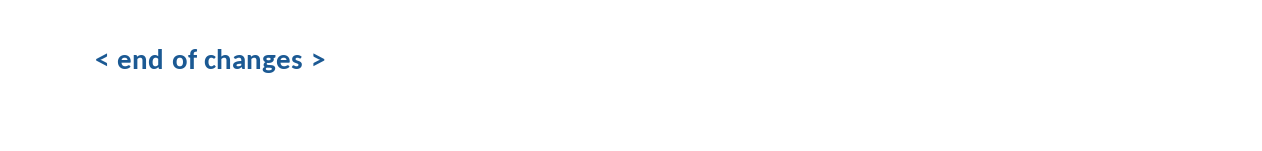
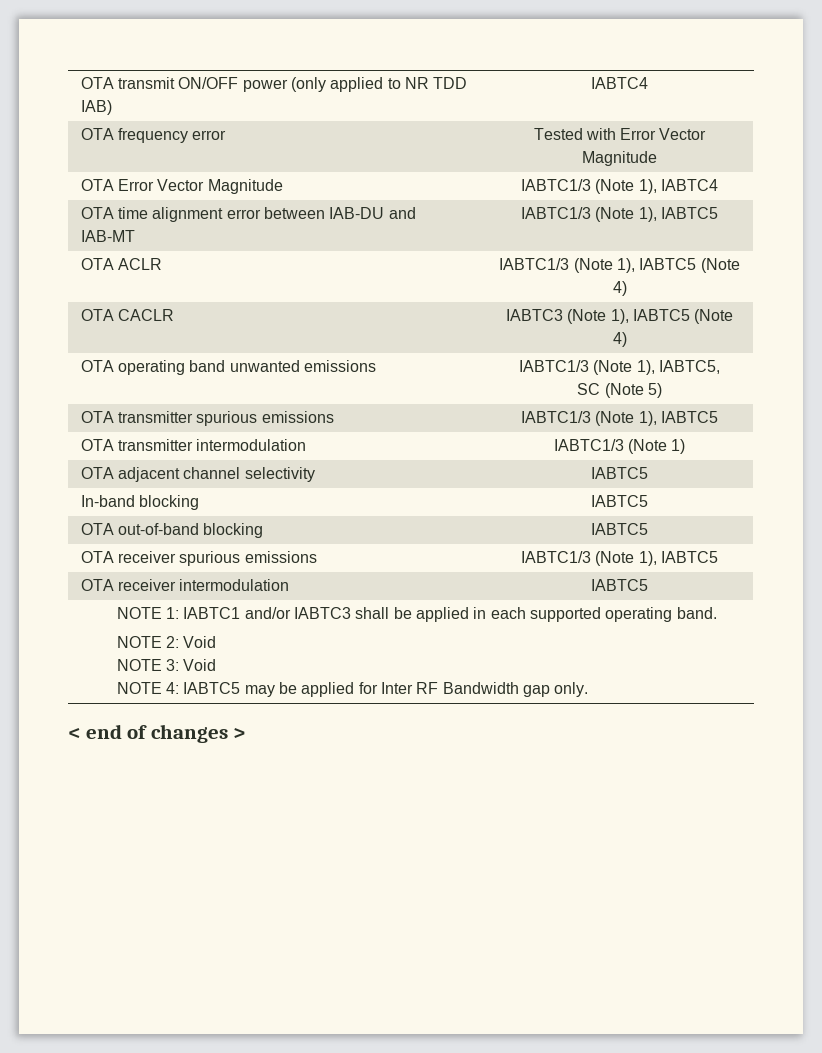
(95, 61) none -> [80,77,468,92] [80,100,112,115] [591,77,648,89] [80,128,227,143] [533,128,707,140] [582,151,657,166] [80,179,283,194] [521,179,718,194] [80,207,416,222] [80,230,135,242] [521,207,718,222] [80,258,163,270] [499,258,740,273] [612,281,627,296] [80,309,175,321] [505,309,734,324] [612,332,627,347] [80,360,377,375] [519,360,720,375] [577,383,662,398] [80,411,334,426] [521,411,718,426] [80,439,307,451] [553,439,686,454] [80,467,315,482] [591,467,648,479] [80,495,200,510] [591,495,648,507] [80,523,264,538] [591,523,648,535] [80,551,317,566] [521,551,718,566] [80,579,290,591] [591,579,648,591] [116,607,717,622] [116,636,217,648] [116,659,217,671] [116,682,589,697] OTA transmit ON/OFF power (only applied to NR TDD IAB) | IABTC4 // OTA frequency error | Tested with Error Vector Magnitude // OTA Error Vector Magnitude | IABTC1/3 (Note 1), IABTC4 // OTA time alignment error between IAB-DU and IAB-MT | IABTC1/3 (Note 1), IABTC5 // OTA ACLR | IABTC1/3 (Note 1), IABTC5 (Note 4) // OTA CACLR | IABTC3 (Note 1), IABTC5 (Note 4) // OTA operating band unwanted emissions | IABTC1/3 (Note 1), IABTC5, // SC (Note 5) // OTA transmitter spurious emissions | IABTC1/3 (Note 1), IABTC5 // OTA transmitter intermodulation | IABTC1/3 (Note 1) // OTA adjacent channel selectivity | IABTC5 // In-band blocking | IABTC5 // OTA out-of-band blocking | IABTC5 // OTA receiver spurious emissions | IABTC1/3 (Note 1), IABTC5 // OTA receiver intermodulation | IABTC5 // NOTE 1: IABTC1 and/or IABTC3 shall be applied in each supported operating band. // NOTE 2: Void // NOTE 3: Void // NOTE 4: IABTC5 may be applied for Inter RF Bandwidth gap only. //

